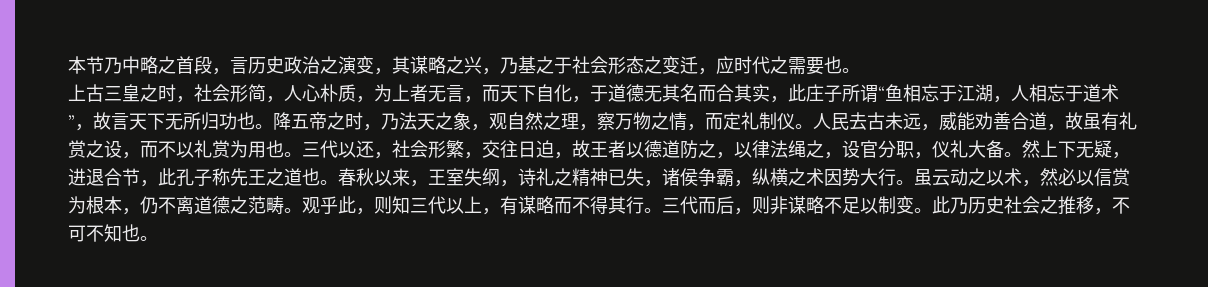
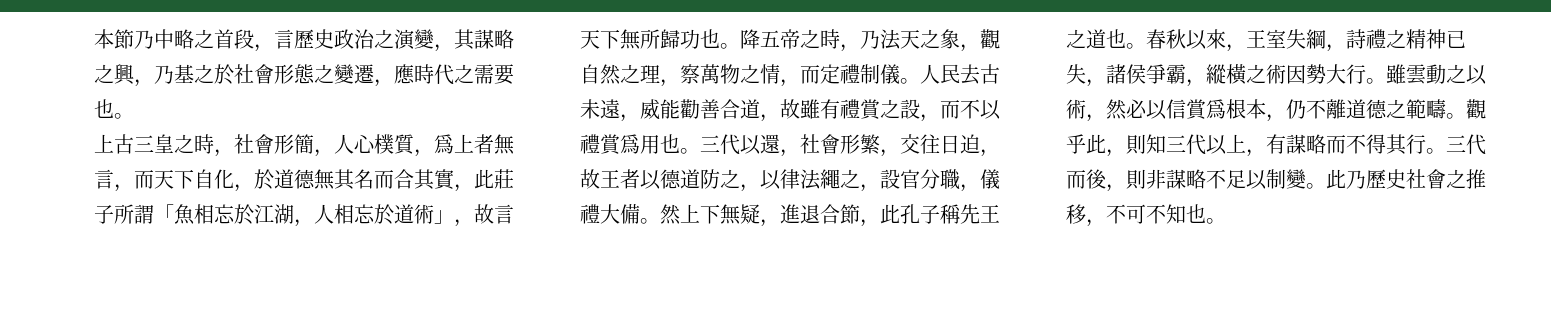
[68,56,104,74] 本节 -> [94,29,134,49] 本節
[248,57,266,74] 历 -> [294,29,314,49] 歷
[356,56,752,75] 变，其谋略之兴，乃基之于社会形态之变迁，应时 -> [414,29,514,52] [94,64,434,87] 變，其謀略之興，乃基之於社會形態之變遷，應時
[158,84,446,103] 时，社会形简，人心朴质，为上者无 -> [194,134,515,157] 時，社會形簡，人心樸質，爲上者無
[590,84,662,102] 于道德无 -> [254,169,335,190] 於道德無
[752,84,957,103] 实，此庄子所谓“鱼相忘于 -> [434,169,514,192] [94,204,254,225] 實，此莊子所謂「魚相忘於
[1065,84,1119,102] [68,115,75,128] 于道术” -> [374,204,454,225] 於道術」
[165,112,219,130] 无所归 -> [620,29,680,50] 無所歸
[345,112,363,130] 时 -> [820,29,840,49] 時
[489,113,507,130] 观 -> [980,29,1000,49] 觀
[615,113,633,130] 万 -> [700,64,720,84] 萬
[741,112,795,130] 礼制仪 -> [840,64,900,84] 禮制儀
[903,112,1137,131] [68,140,122,158] 远，威能劝善合道，故虽有礼赏之设 -> [600,99,920,122] 遠，威能勸善合道，故雖有禮賞之設
[194,140,248,158] 礼赏为 -> [580,134,640,155] 禮賞爲
[356,140,428,159] 还，社会 -> [760,134,840,157] 還，社會
[788,140,1130,159] [68,168,140,186] 绳之，设官分职，仪礼大备。然上下无疑，进退合节 -> [820,169,1000,192] [580,204,860,227] 繩之，設官分職，儀禮大備。然上下無疑，進退合節
[212,168,230,186] 称 -> [940,204,961,224] 稱
[392,168,410,186] 来 -> [1206,29,1226,49] 來
[482,168,554,187] 纲，诗礼 -> [1306,29,1386,52] 綱，詩禮
[662,168,1022,187] 诸侯争霸，纵横之术因势大行。虽云动之以术 -> [1106,64,1487,87] [1066,99,1086,119] 諸侯爭霸，縱橫之術因勢大行。雖雲動之以術
[1112,168,1130,186] [68,196,86,214] 赏为 -> [1186,99,1226,120] 賞爲
[176,196,392,215] 离道德之范畴。观乎此，则 -> [1326,99,1486,119] [1066,134,1146,157] 離道德之範疇。觀乎此，則
[518,196,536,214] 谋 -> [1286,134,1306,154] 謀
[716,196,1040,215] 后，则非谋略不足以制变。此乃历史社会 -> [1086,169,1446,192] 後，則非謀略不足以制變。此乃歷史社會

